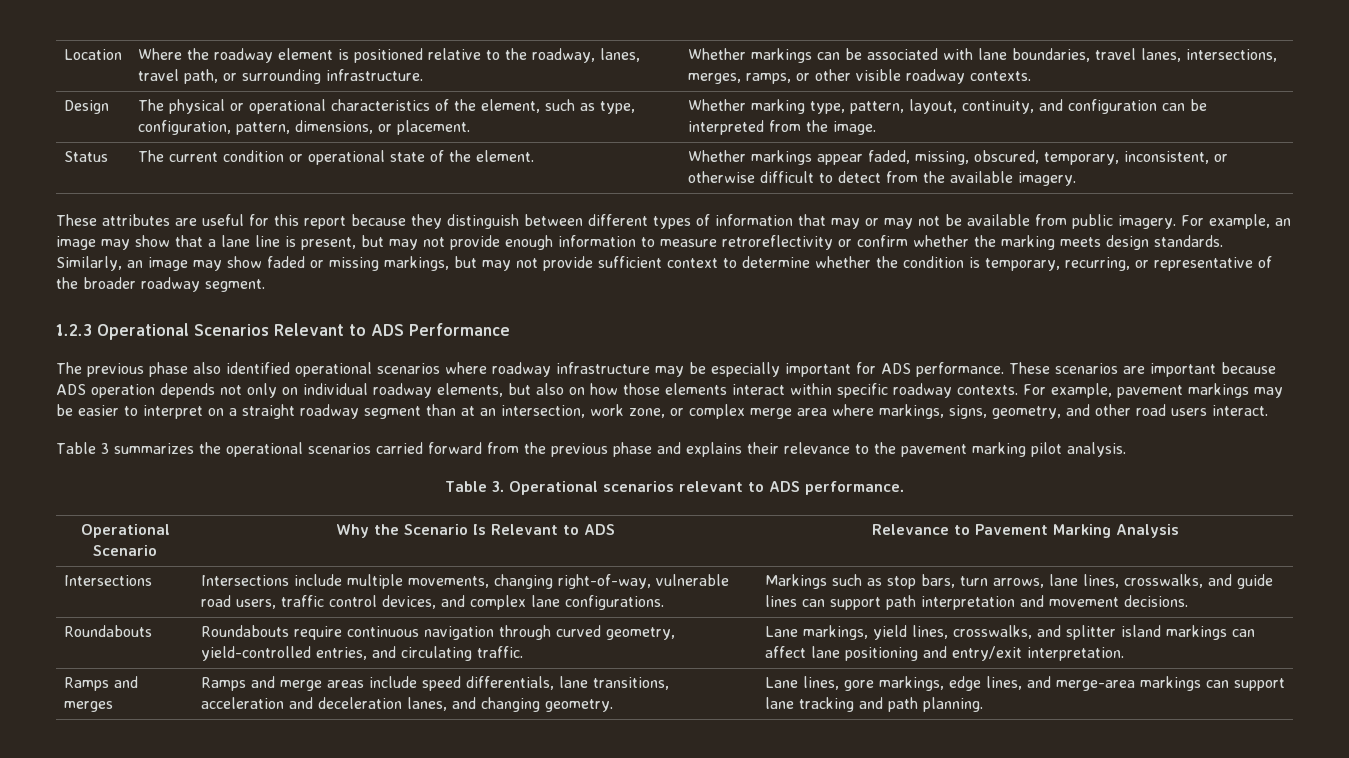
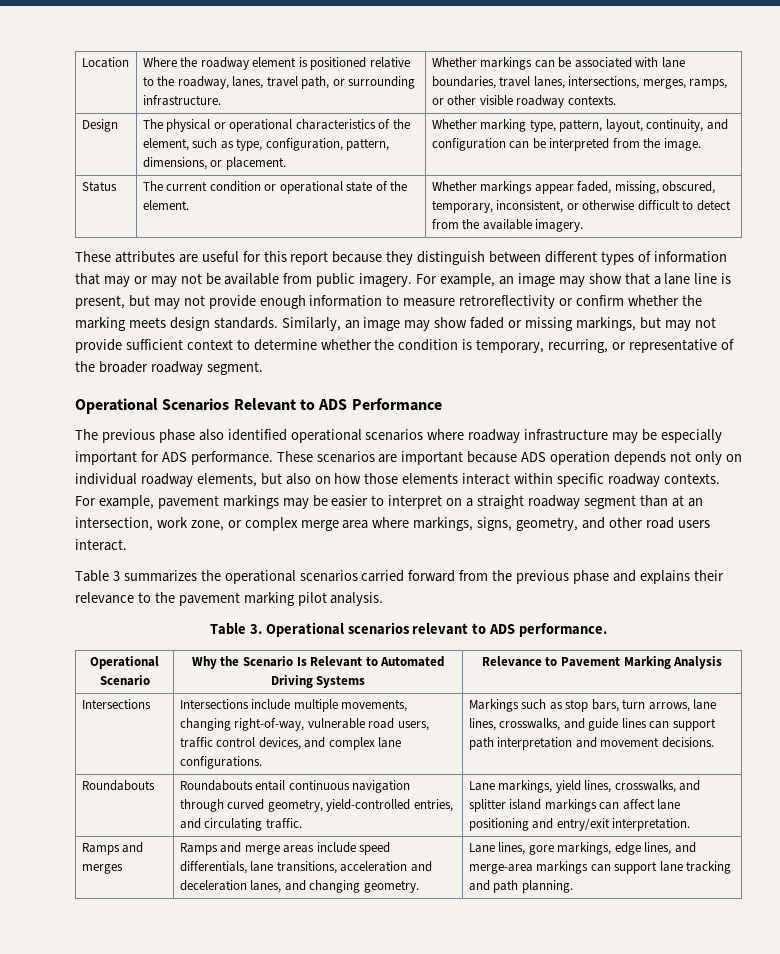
[56,324,92,336] 1.2.3 -> (263, 368) none
[584,524,615,535] ADS -> [380,656,445,667] [270,675,366,688] Automated Driving Systems
[293,626,342,640] require -> [255,780,286,791] entail

